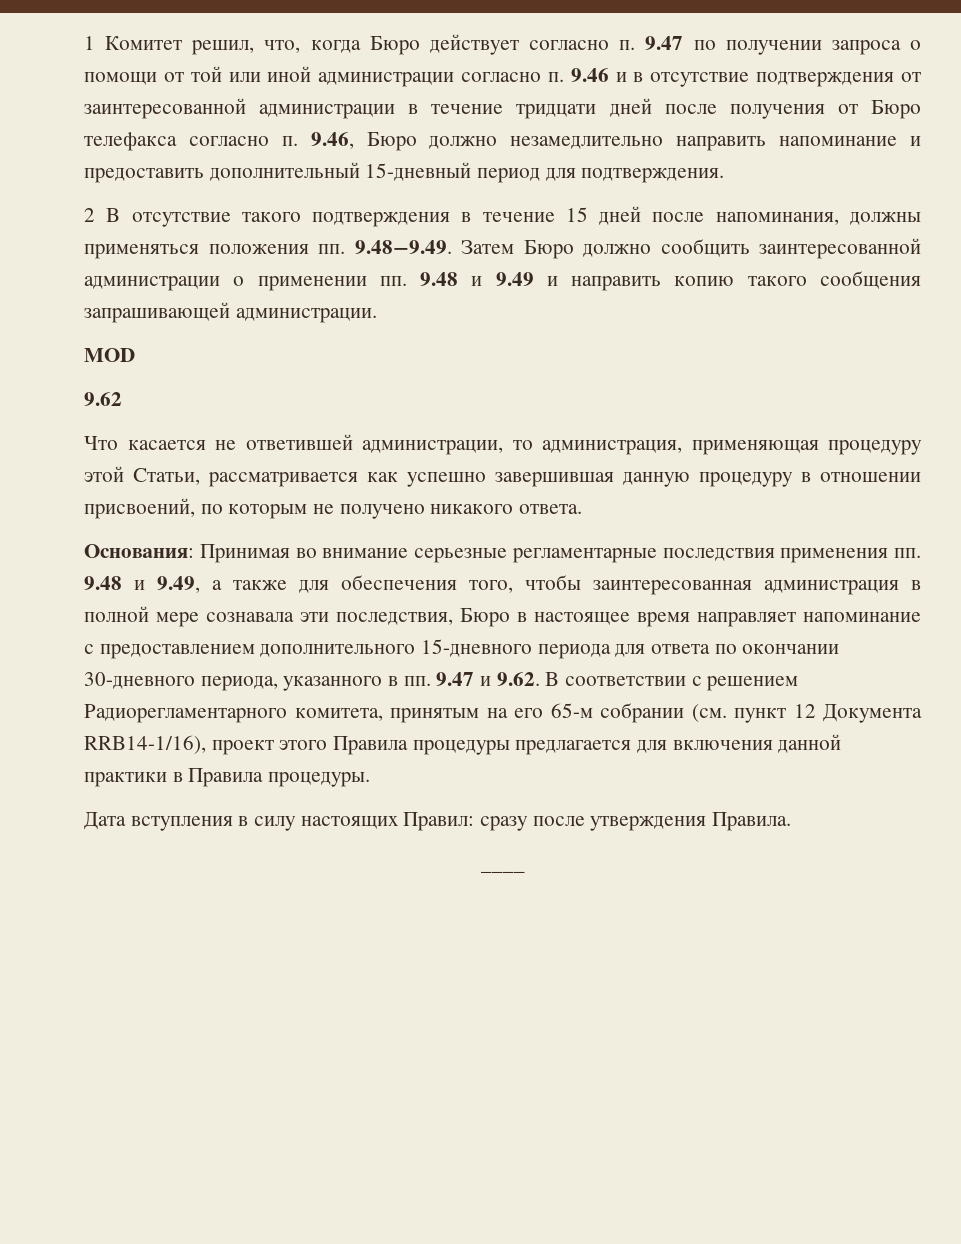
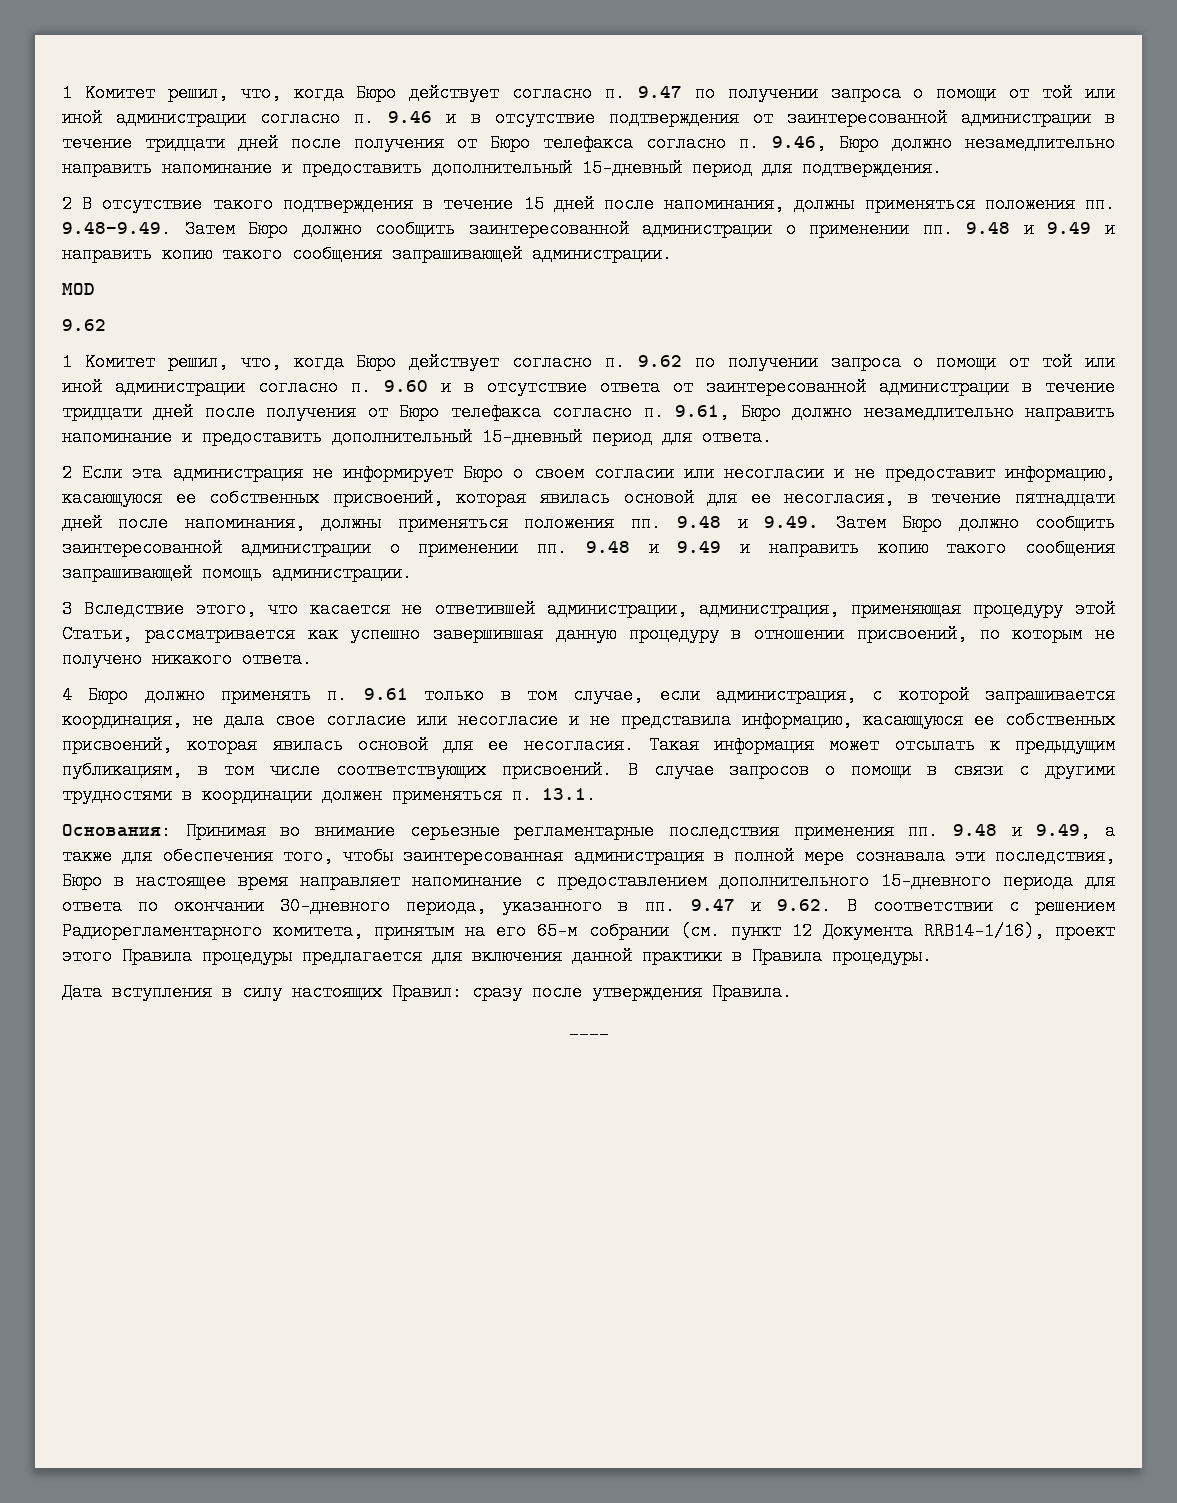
[84,436,118,450] Что -> [62,353,1115,371] [62,378,1115,396] [62,403,1115,421] [62,428,772,446] [62,464,1116,482] [62,489,1115,507] [62,514,1115,532] [62,539,1115,557] [62,564,412,582] [62,600,299,618] 1 Комитет решил, что, когда Бюро действует согласно п. 9.62 по получении запроса о помощи от той или иной администрации согласно п. 9.60 и в отсутствие ответа от заинтересованной администрации в течение тридцати дней после получения от Бюро телефакса согласно п. 9.61, Бюро должно незамедлительно направить напоминание и предоставить дополнительный 15-дневный период для ответа. // 2 Если эта администрация не информирует Бюро о своем согласии или несогласии и не предоставит информацию, касающуюся ее собственных присвоений, которая явилась основой для ее несогласия, в течение пятнадцати дней после напоминания, должны применяться положения пп. 9.48 и 9.49. Затем Бюро должно сообщить заинтересованной администрации о применении пп. 9.48 и 9.49 и направить копию такого сообщения запрашивающей помощь администрации. // 3 Вследствие этого, что
[512,440,533,450] то -> (687, 609) none
(583, 509) none -> [62,686,1115,704] [62,711,1115,729] [62,736,1115,754] [62,761,1115,779] [62,786,596,804] // 4 Бюро должно применять п. 9.61 только в том случае, если администрация, с которой запрашивается координация, не дала свое согласие или несогласие и не представила информацию, касающуюся ее собственных присвоений, которая явилась основой для ее несогласия. Такая информация может отсылать к предыдущим публикациям, в том числе соответствующих присвоений. В случае запросов о помощи в связи с другими трудностями в координации должен применяться п. 13.1.

